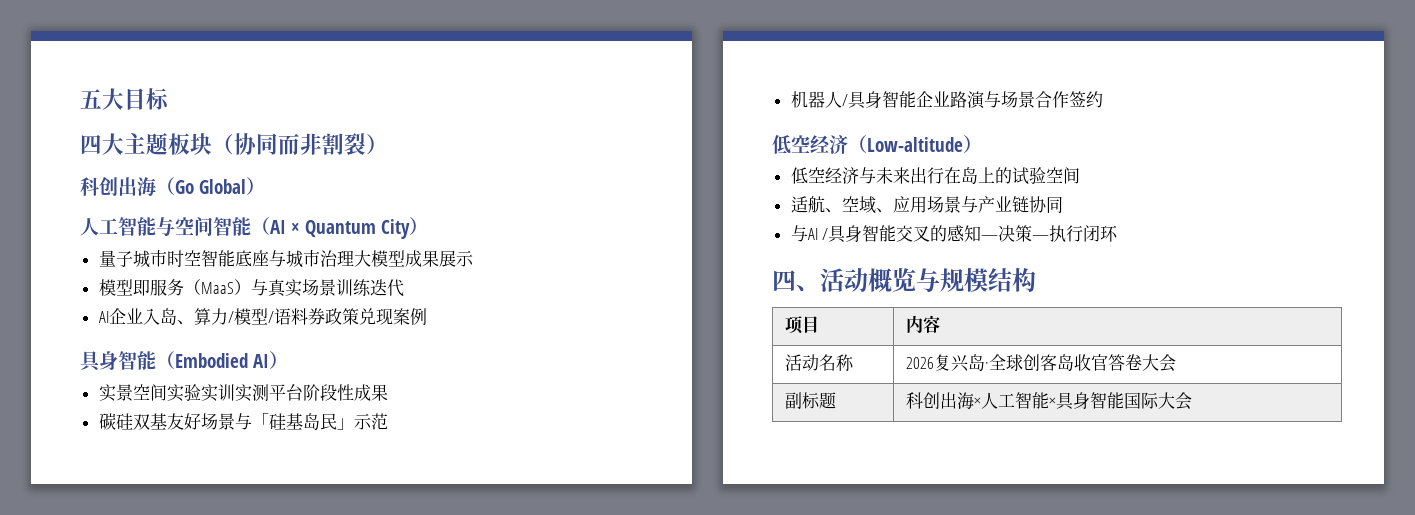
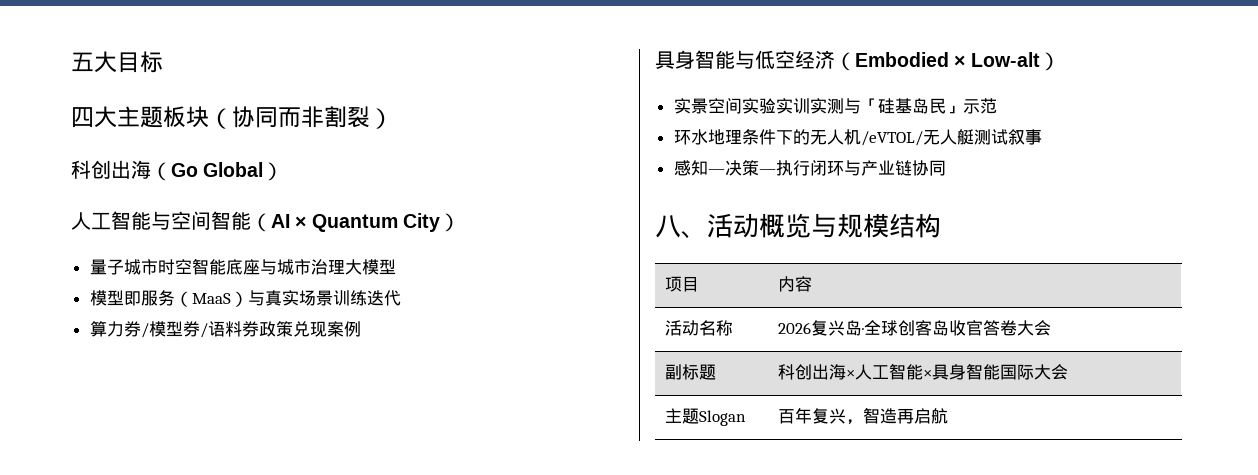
[404,250,474,267] 成果展示 -> (396, 267) none
[98,308,228,325] AI企业入岛、算力 -> [89,321,141,337] 算力券
(268, 316) none -> [182,321,200,337] 券
[156,351,270,369] （Embodied AI -> [735,50,1040,71] 与低空经济（Embodied × Low-alt
[268,384,388,401] [98,413,235,430] 平台阶段性成果 // 碳硅双基友好场景 -> (844, 106) none
[790,91,1103,109] [772,134,982,154] [790,167,1080,185] [790,196,1063,214] [790,225,948,243] 机器人/具身智能企业路演与场景合作签约 // 低空经济（Low-altitude） // 低空经济与未来出行在岛上的试验空间 // 适航、空域、应用场景与产业链协同 // 与AI /具身智能交叉的 -> [673,129,1042,146] 环水地理条件下的无人机/eVTOL/无人艇测试叙事 //
[772,270,796,291] // 四 -> [843,160,946,176] [655,215,681,238] 与产业链协同 // 八
(1192, 401) none -> [665,408,747,426] [778,407,949,425] // 主题Slogan | 百年复兴，智造再启航

